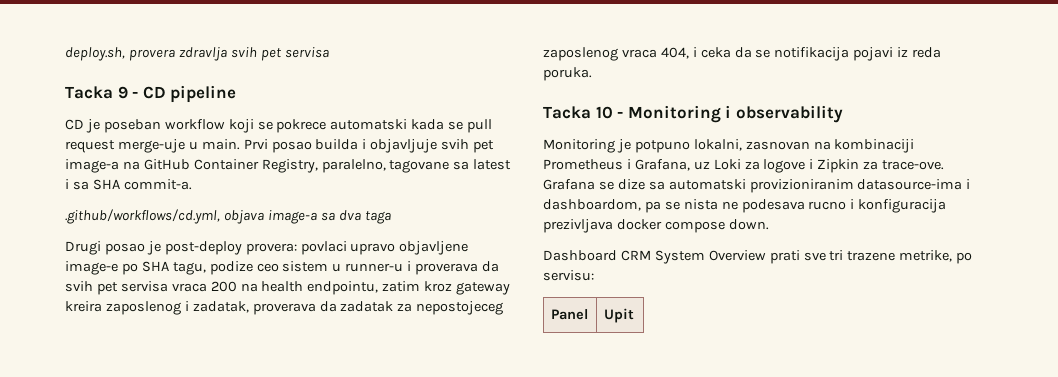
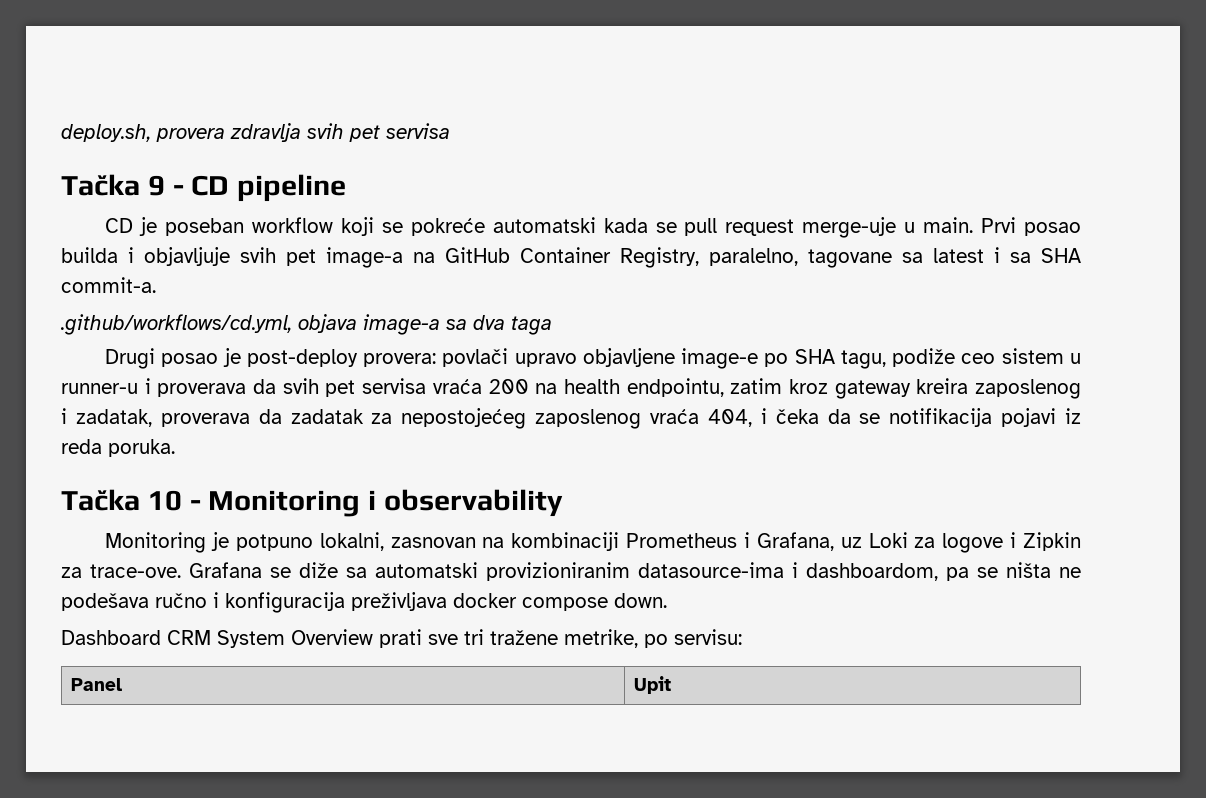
[65,86,113,99] Tacka -> [61,174,140,196] Tačka
[276,119,327,133] pokrece -> [410,218,485,236] pokreće
[300,241,347,255] povlaci -> [442,348,509,367] povlači
[209,261,253,275] podize -> [892,348,956,367] podiže
[171,283,207,292] vraca -> [432,379,482,394] vraća
[416,301,504,315] [543,47,657,61] nepostojeceg zaposlenog vraca -> [401,408,699,429] nepostojećeg zaposlenog vraća
[700,47,731,58] ceka -> [775,409,819,424] čeka
[543,106,591,119] Tacka -> [61,489,140,511] Tačka
[617,179,645,190] dize -> [299,562,338,578] diže
[683,199,847,213] nista ne podesava rucno -> [1006,562,1081,578] [61,593,207,611] ništa ne podešava ručno
[543,219,613,233] prezivljava -> [351,592,447,611] preživljava
[847,251,896,261] trazene -> [490,630,558,645] tražene

